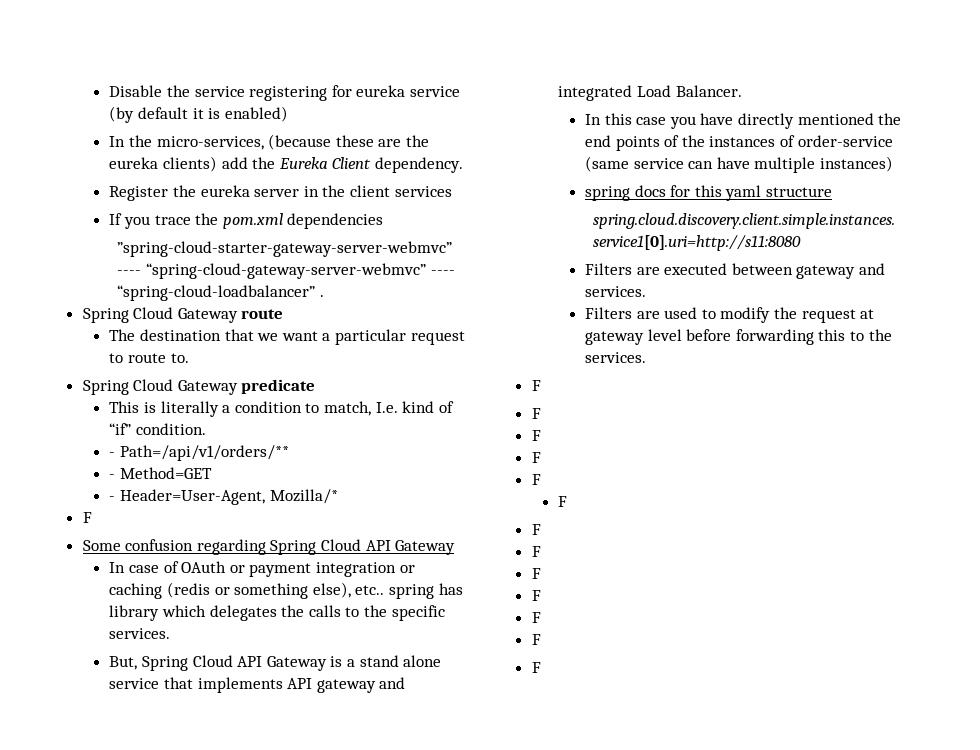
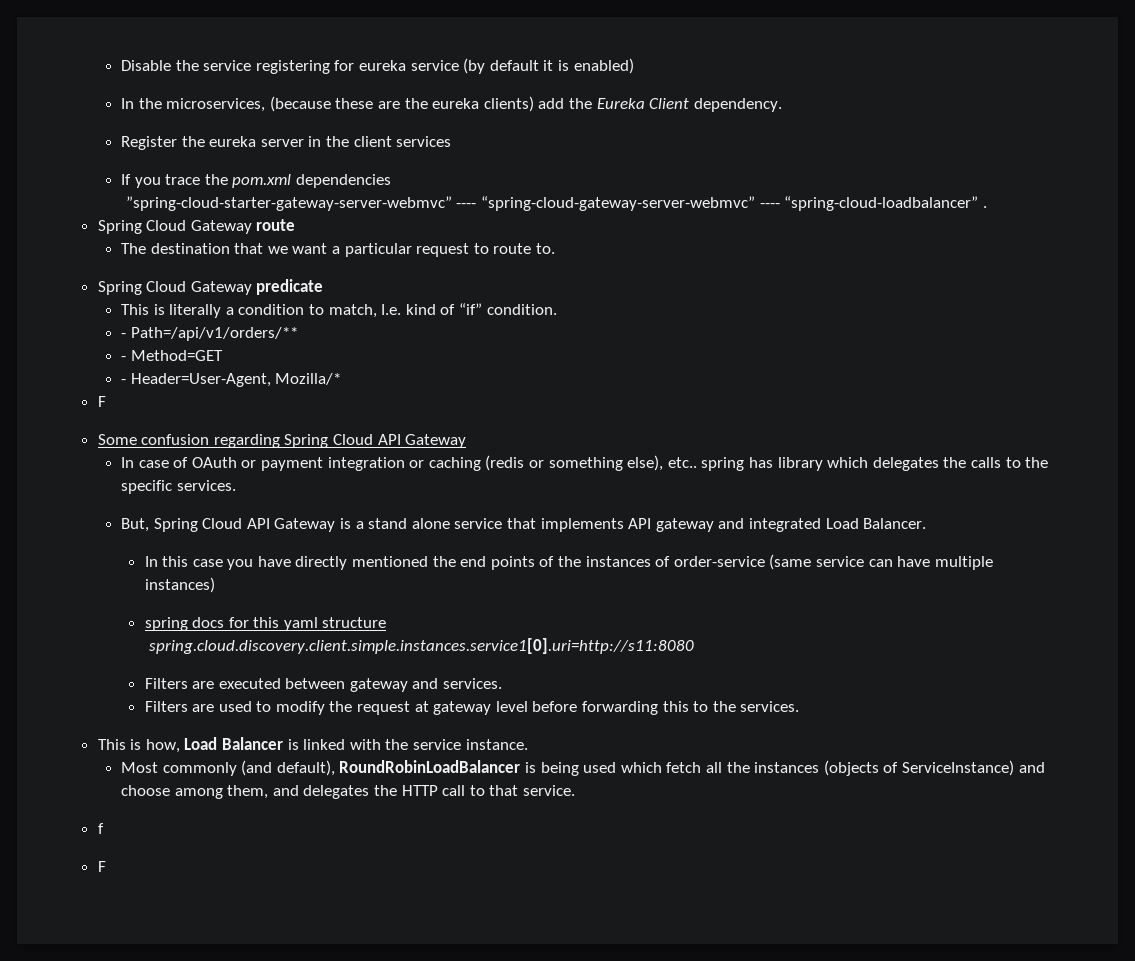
[156,136,264,150] micro-services, -> [166,98,266,112] microservices,
[531,380,541,391] [531,408,541,419] [531,430,541,441] [531,452,541,463] [531,474,541,485] [558,496,568,507] [531,524,541,535] [531,546,541,557] [531,568,541,579] [531,590,541,601] [531,612,541,623] [531,634,541,645] F // F // F // F // F // F // F // F // F // F // F // F -> [97,737,528,753] [121,760,1045,776] [121,785,576,799] [97,823,104,834] This is how, Load Balancer is linked with the service instance. // Most commonly (and default), RoundRobinLoadBalancer is being used which fetch all the instances (objects of ServiceInstance) and choose among them, and delegates the HTTP call to that service. // f

